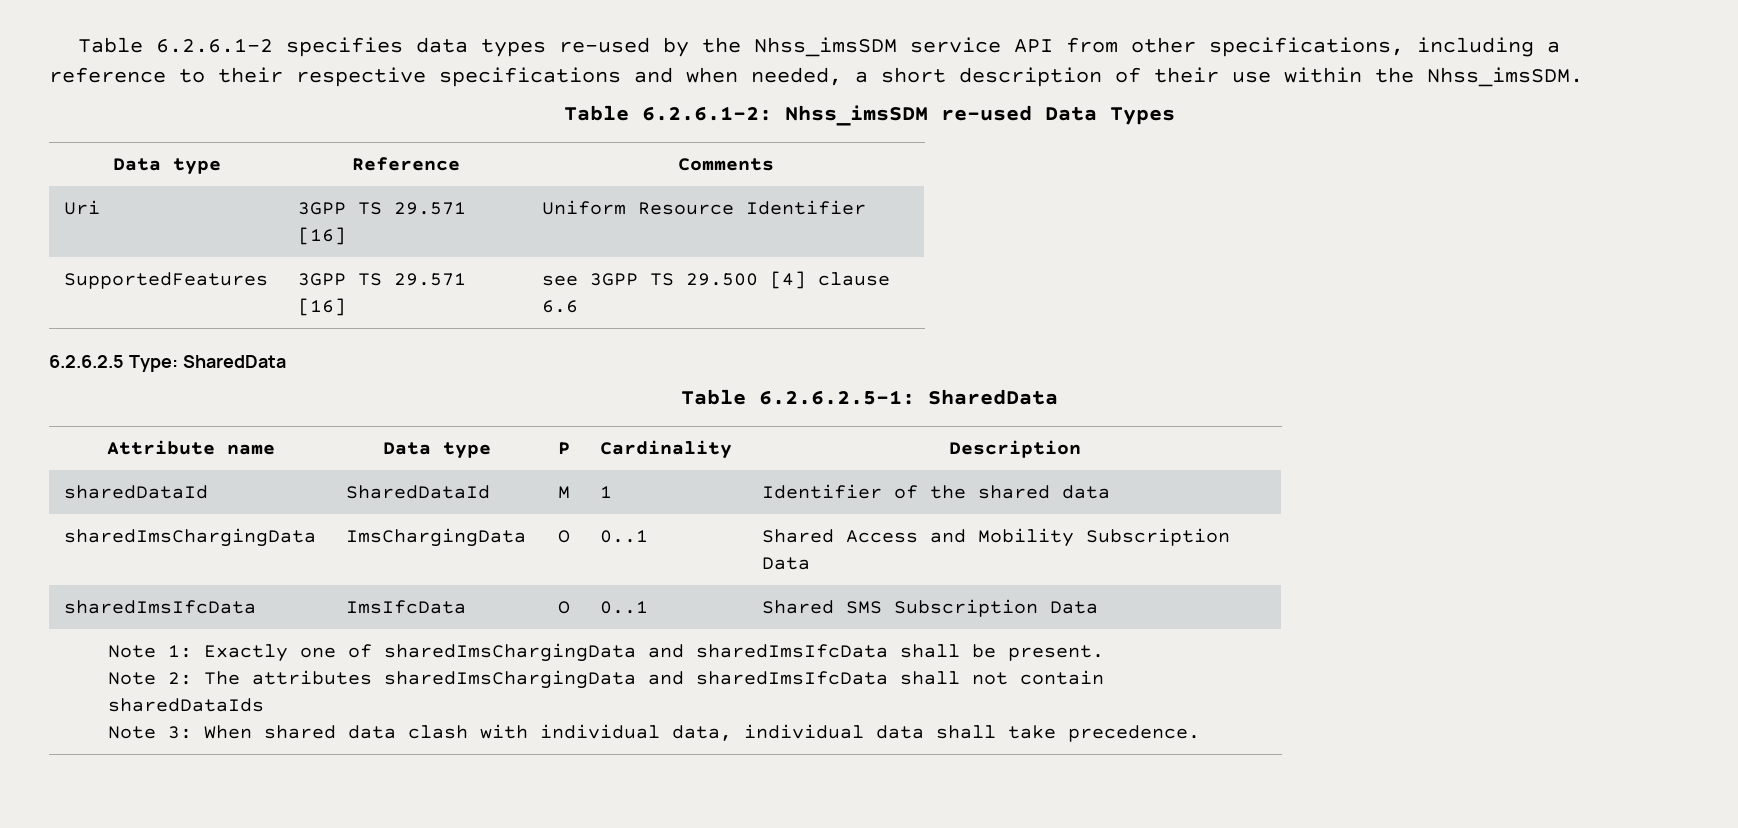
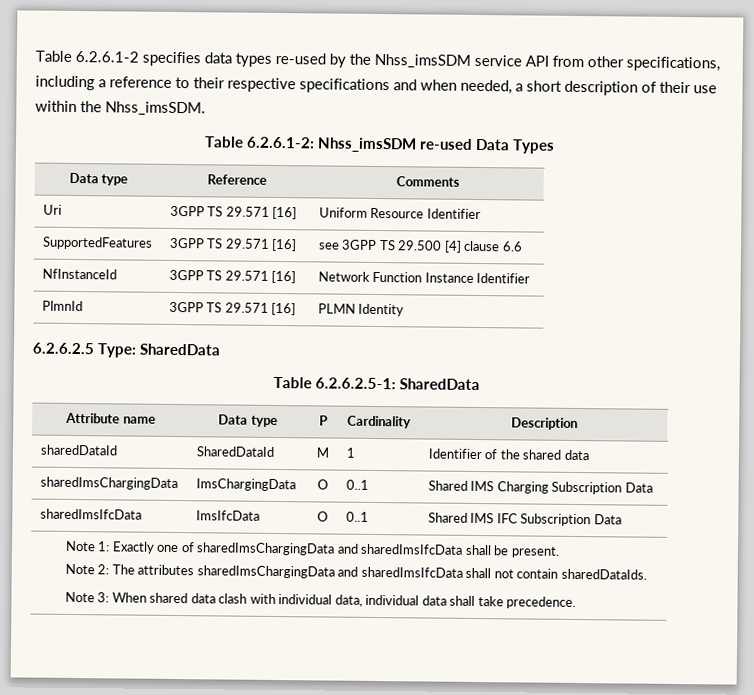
(578, 306) none -> [41,268,117,280] [168,269,297,284] [317,271,531,284] [41,300,83,312] [168,301,297,316] [317,303,405,317] // NfInstanceId | 3GPP TS 29.571 [16] | Network Function Instance Identifier // PlmnId | 3GPP TS 29.571 [16] | PLMN Identity
[845,528,1074,547] Access and Mobility -> [470,480,549,494] IMS Charging
[845,601,882,614] SMS -> [470,512,518,524] IMS IFC
[107,698,264,712] sharedDataIds -> [560,568,647,580] sharedDataIds.

